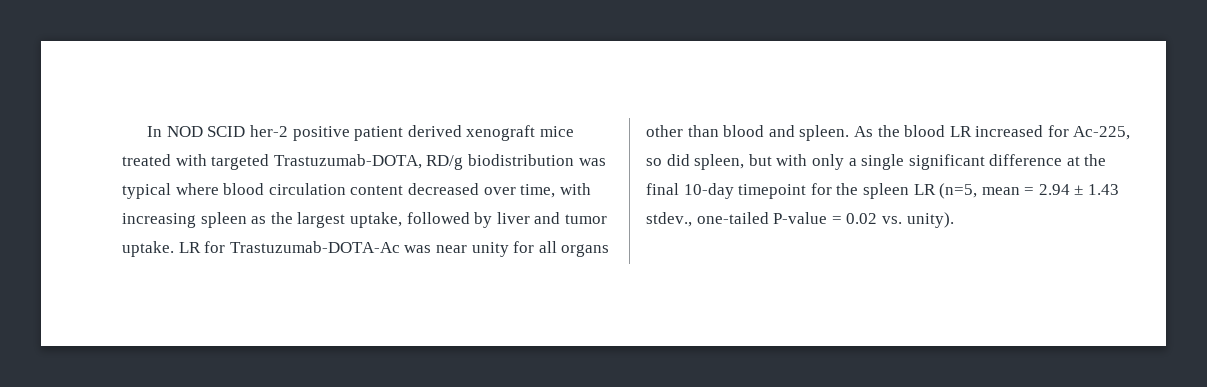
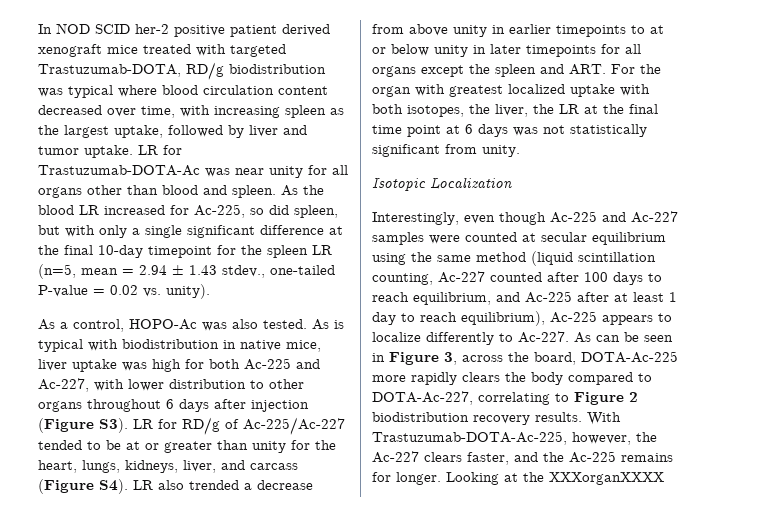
(954, 220) none -> [38,319,344,332] [38,339,321,352] [38,358,320,372] [38,378,304,392] [38,399,309,412] [38,417,345,435] [38,440,336,453] [38,460,298,473] [38,479,313,494] [372,24,664,37] [372,44,641,57] [372,64,661,77] [372,84,650,97] [372,104,658,117] [372,124,647,137] [372,144,520,157] [372,177,512,191] [372,211,678,225] [372,232,666,245] [372,251,656,266] [372,271,662,285] [372,291,677,305] [372,311,672,326] [372,331,673,345] [372,351,678,365] [372,372,652,385] [372,391,638,405] [372,412,621,425] [372,431,657,445] [372,451,673,465] [372,472,664,485] // As a control, HOPO-Ac was also tested. As is typical with biodistribution in native mice, liver uptake was high for both Ac-225 and Ac-227, with lower distribution to other organs throughout 6 days after injection (Figure S3). LR for RD/g of Ac-225/Ac-227 tended to be at or greater than unity for the heart, lungs, kidneys, liver, and carcass (Figure S4). LR also trended a decrease from above unity in earlier timepoints to at or below unity in later timepoints for all organs except the spleen and ART. For the organ with greatest localized uptake with both isotopes, the liver, the LR at the final time point at 6 days was not statistically significant from unity. // Isotopic Localization // Interestingly, even though Ac-225 and Ac-227 samples were counted at secular equilibrium using the same method (liquid scintillation counting, Ac-227 counted after 100 days to reach equilibrium, and Ac-225 after at least 1 day to reach equilibrium), Ac-225 appears to localize differently to Ac-227. As can be seen in Figure 3, across the board, DOTA-Ac-225 more rapidly clears the body compared to DOTA-Ac-227, correlating to Figure 2 biodistribution recovery results. With Trastuzumab-DOTA-Ac-225, however, the Ac-227 clears faster, and the Ac-225 remains for longer. Looking at the XXXorganXXXX

